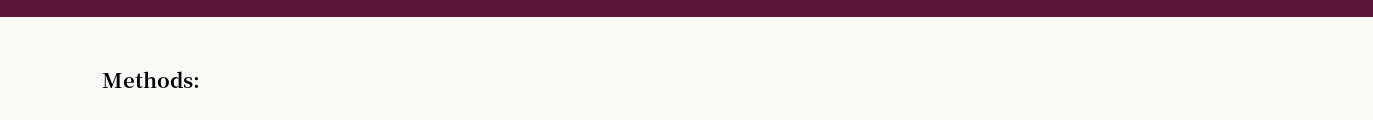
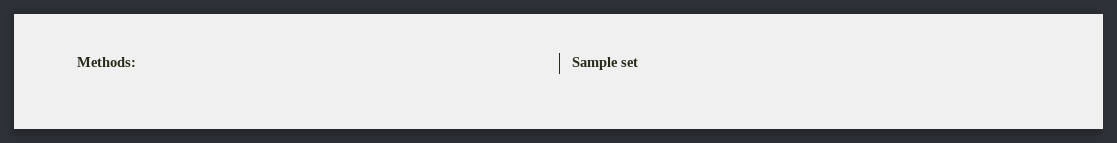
(200, 79) none -> [572,57,638,70] // Sample set

